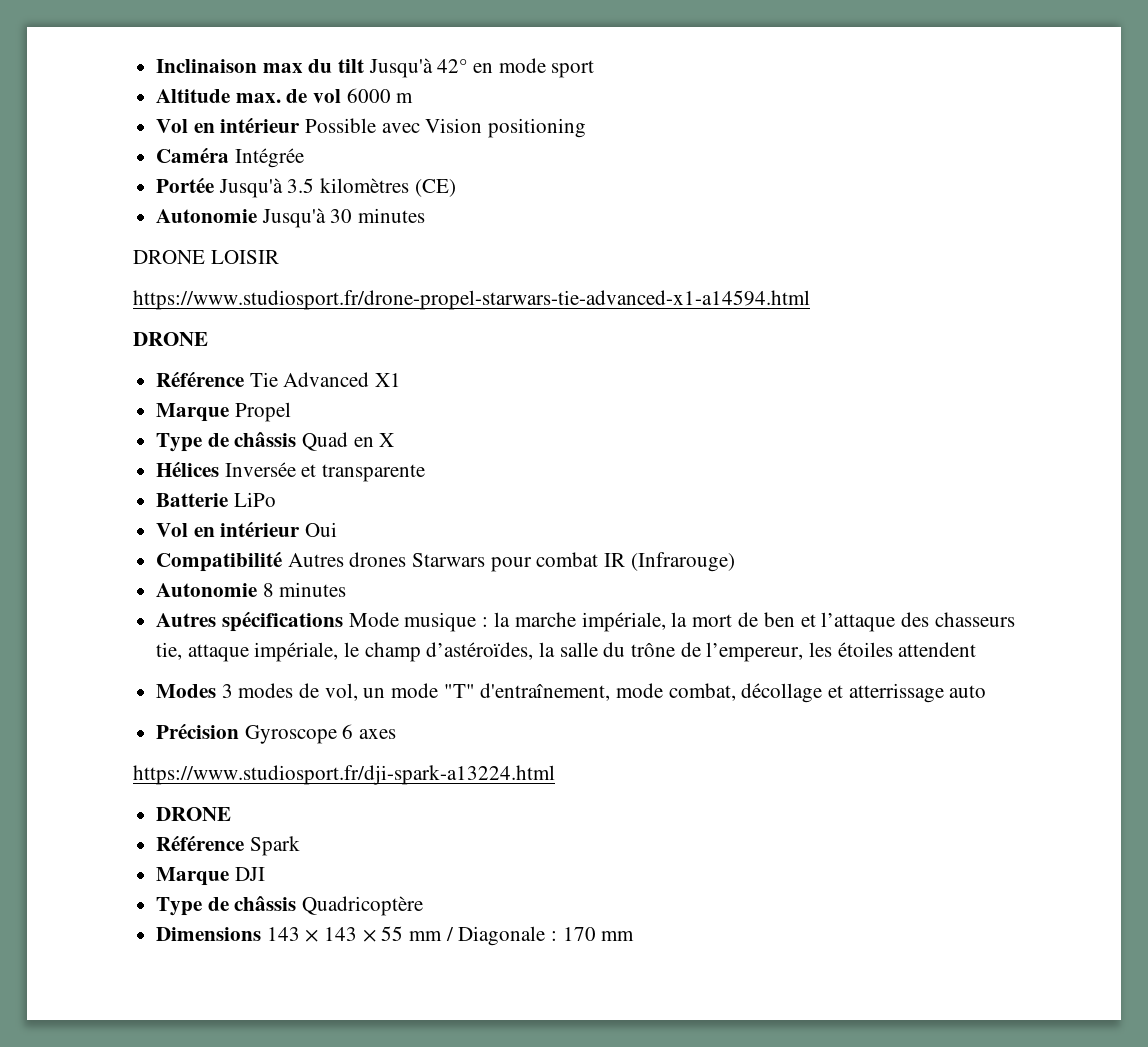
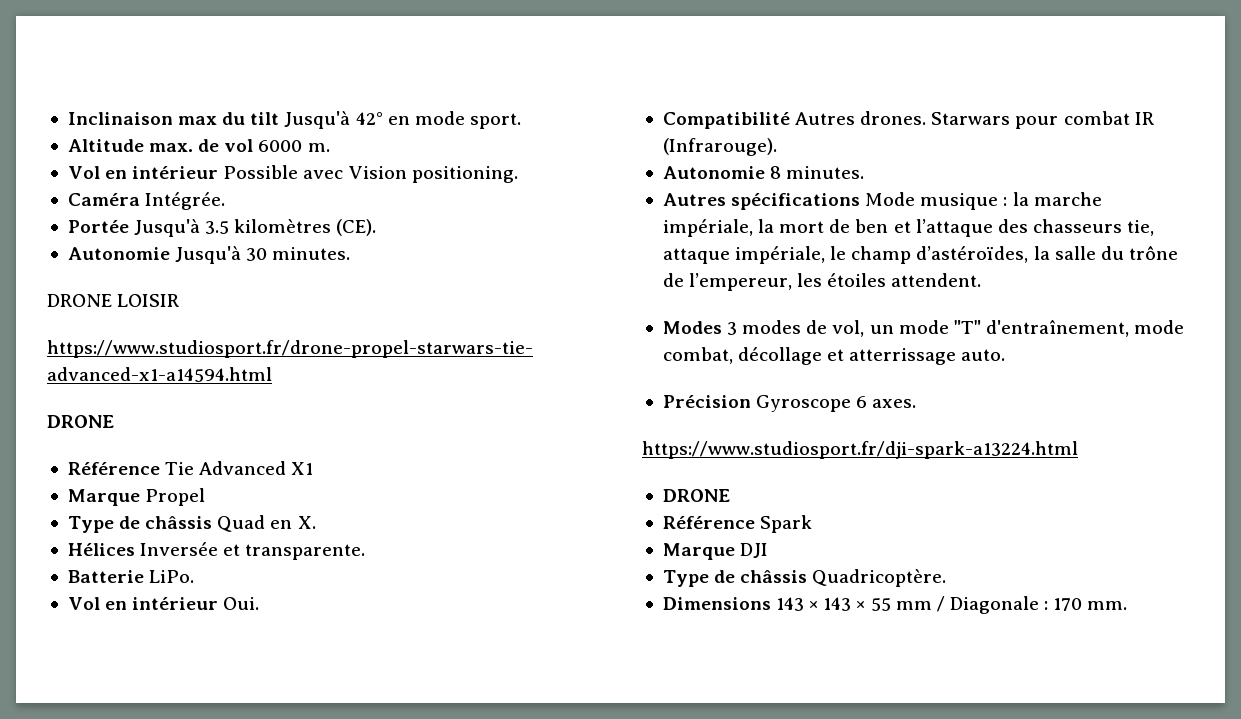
[551,60,595,78] sport -> [469,113,521,129] sport.
[396,93,414,103] m -> [307,143,330,152] m.
[488,118,587,138] positioning -> [411,166,518,183] positioning.
[234,148,304,168] Intégrée -> [145,192,226,210] Intégrée.
[414,179,456,197] (CE) -> [336,219,377,236] (CE).
[358,208,426,223] minutes -> [272,247,351,260] minutes.
[379,433,395,447] X -> [297,516,316,529] X.
[322,464,426,482] transparente -> [245,544,366,560] transparente.
[233,492,276,507] [156,521,338,537] LiPo // Vol en intérieur Oui -> [149,570,195,583] [67,596,260,610] LiPo. // Vol en intérieur Oui.
[349,552,407,567] drones -> [860,111,927,125] drones.
[630,552,735,572] (Infrarouge) -> [662,138,777,156] (Infrarouge).
[279,582,347,597] minutes -> [786,166,865,179] minutes.
[898,642,977,657] attendent -> [891,273,982,287] attendent.
[949,685,987,698] auto -> [961,349,1006,361] auto.
[359,729,397,739] axes -> [872,399,917,408] axes.
[302,896,424,916] Quadricoptère -> [812,569,947,587] Quadricoptère.
[601,931,635,941] mm -> [1087,601,1128,610] mm.

